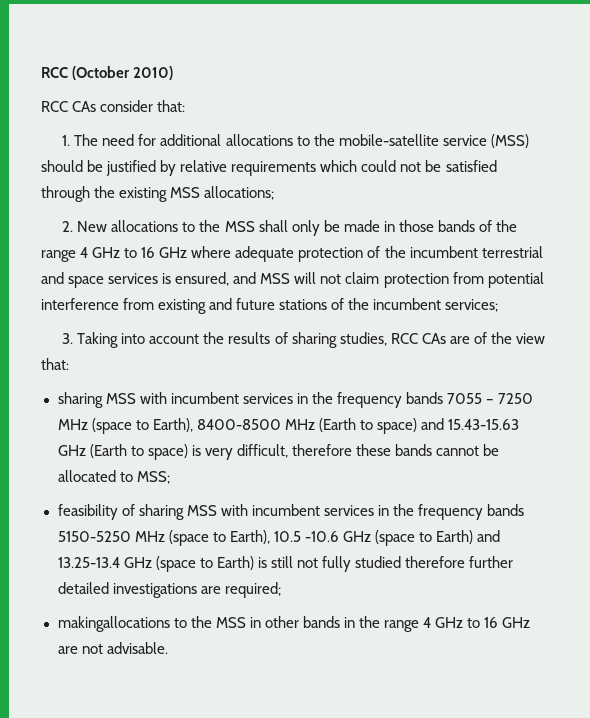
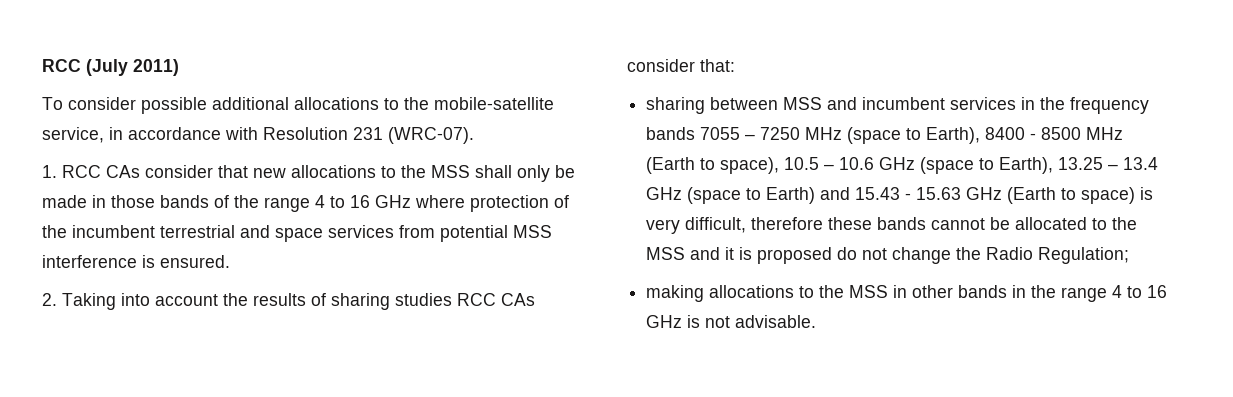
[41,66,174,80] [41,100,186,112] [62,134,157,146] RCC (October 2010) // RCC CAs consider that: // 1. The need for -> [42,59,179,76] [42,97,207,114] RCC (July 2011) // To consider possible
[442,134,529,148] [41,160,497,176] [41,186,275,202] [62,221,108,232] service (MSS) should be justified by relative requirements which could not be satisfied through the existing MSS allocations; // 2. New -> [42,127,474,144] [42,165,286,178] service, in accordance with Resolution 231 (WRC-07). // 1. RCC CAs consider that new
[92,247,121,258] GHz -> (325, 201) none
[235,246,295,262] adequate -> (465, 201) none
[162,272,544,288] [41,298,499,314] [62,333,74,344] is ensured, and MSS will not claim protection from potential interference from existing and future stations of the incumbent services; // 3. -> [399,225,552,242] [42,255,230,268] [42,293,57,306] from potential MSS interference is ensured. // 2.
[339,332,545,346] studies, RCC CAs are of the view -> [395,293,535,306] [627,59,695,72] studies RCC CAs consider
[105,392,167,404] MSS with -> [710,97,858,110] between MSS and
[196,418,519,434] 8400-8500 MHz (Earth to space) and 15.43-15.63 -> [985,127,1124,140] [646,157,1159,174] [646,187,962,204] 8400 - 8500 MHz (Earth to space), 10.5 – 10.6 GHz (space to Earth), 13.25 – 13.4 GHz (space to Earth) and 15.43 - 15.63
[136,471,170,484] [57,504,524,520] [57,530,501,546] [57,556,514,572] [57,582,281,598] [57,616,170,632] MSS; // feasibility of sharing MSS with incumbent services in the frequency bands 5150-5250 MHz (space to Earth), 10.5 -10.6 GHz (space to Earth) and 13.25-13.4 GHz (space to Earth) is still not fully studied therefore further detailed investigations are required; // makingallocations -> [1112,217,1138,230] [646,247,1130,264] [646,285,795,302] the MSS and it is proposed do not change the Radio Regulation; // making allocations
[435,617,531,628] [57,646,78,654] GHz to 16 GHz are -> [1127,285,1168,298] [646,315,701,328] to 16 GHz is

